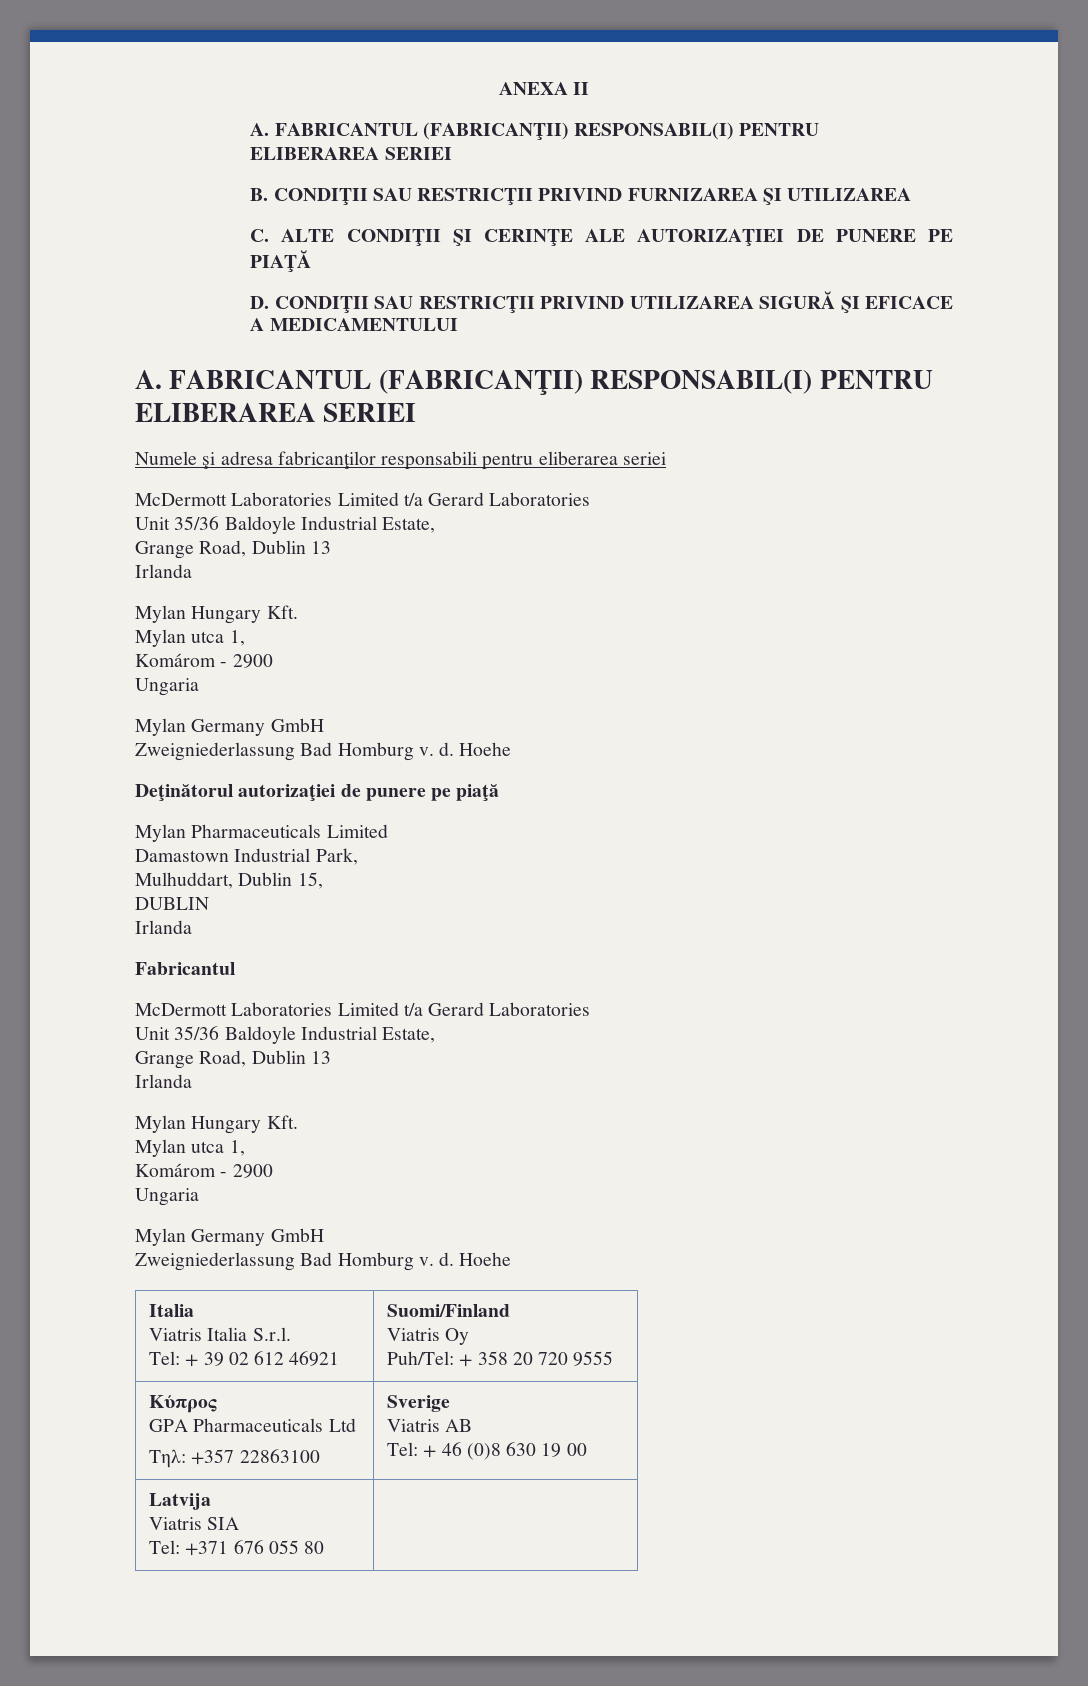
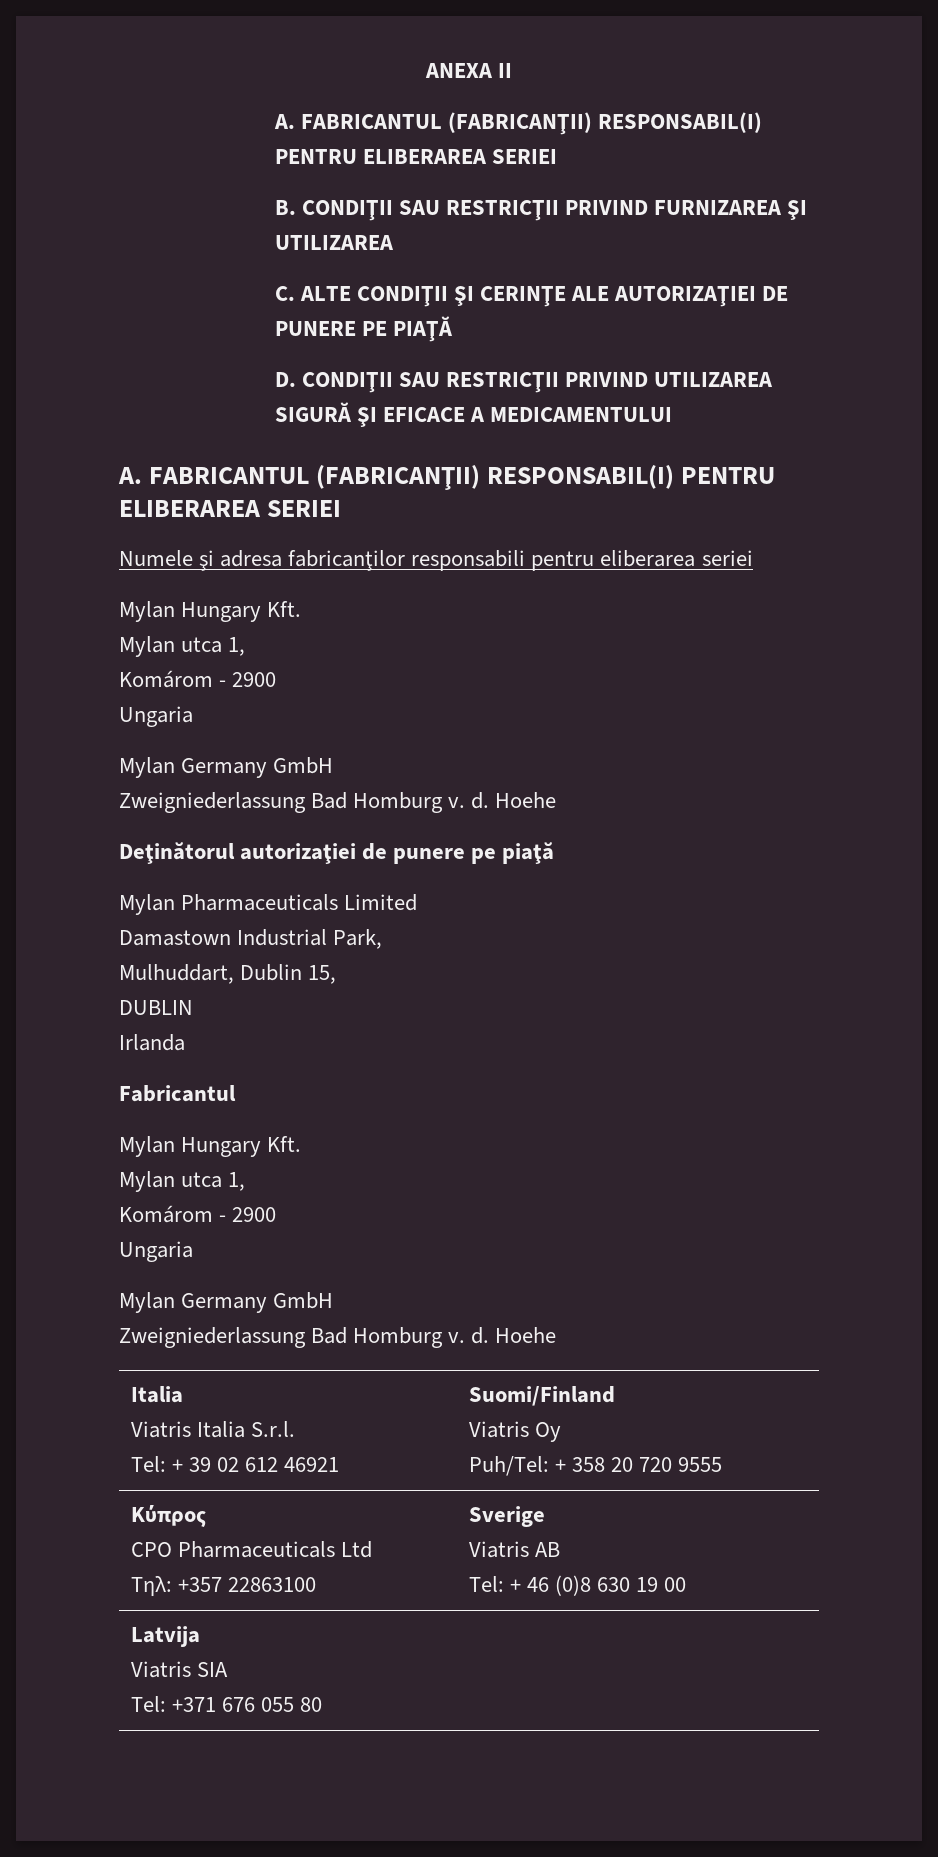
[135,492,591,506] [135,516,436,534] [135,540,331,559] [135,564,192,578] // McDermott Laboratories Limited t/a Gerard Laboratories // Unit 35/36 Baldoyle Industrial Estate, // Grange Road, Dublin 13 // Irlanda -> (753, 558) none
[135,1002,591,1016] [135,1026,436,1044] [135,1050,331,1069] [135,1074,192,1088] // McDermott Laboratories Limited t/a Gerard Laboratories // Unit 35/36 Baldoyle Industrial Estate, // Grange Road, Dublin 13 // Irlanda -> (236, 1093) none
[149,1419,189,1432] GPA -> [130,1542,172,1557] CPO

